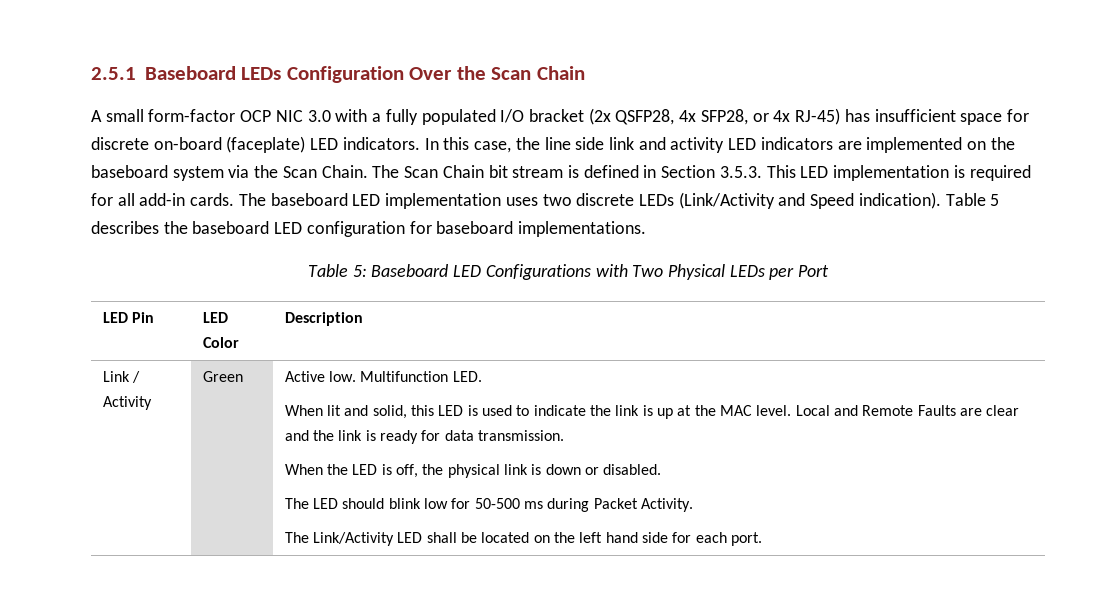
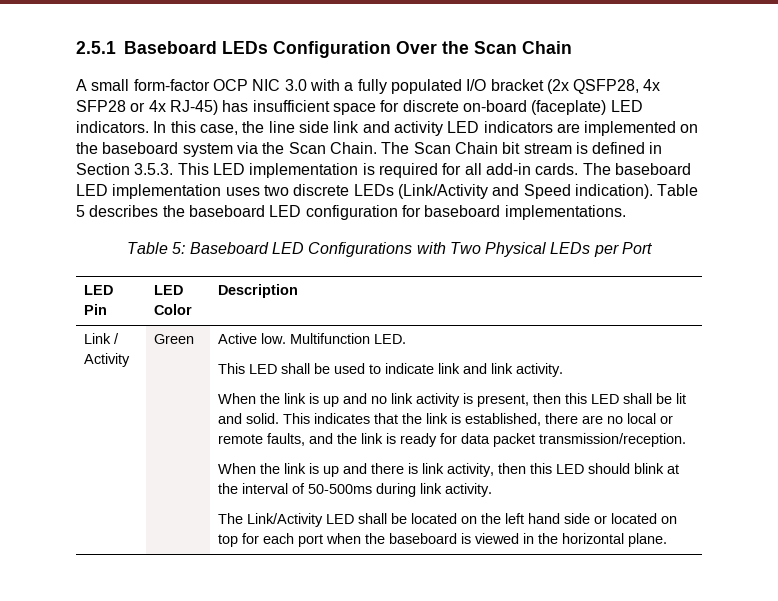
[700,109,748,125] SFP28, -> [76,100,126,112] SFP28
[284,405,1020,419] When lit and solid, this LED is used to indicate the link is up at the MAC level. Local and Remote Faults are clear -> [217,363,563,377] [217,393,686,407] [217,413,673,426] [217,433,305,446] This LED shall be used to indicate link and link activity. // When the link is up and no link activity is present, then this LED shall be lit and solid. This indicates that the link is established, there are no local or remote faults,
[478,430,565,441] [284,464,662,478] [284,498,694,512] transmission. // When the LED is off, the physical link is down or disabled. // The LED should blink low for 50-500 ms during Packet Activity. -> [492,433,686,447] [217,463,679,477] [217,483,492,497] packet transmission/reception. // When the link is up and there is link activity, then this LED should blink at the interval of 50-500ms during link activity.
[672,532,763,546] for each port. -> [593,513,677,524] [217,533,667,547] or located on top for each port when the baseboard is viewed in the horizontal plane.

